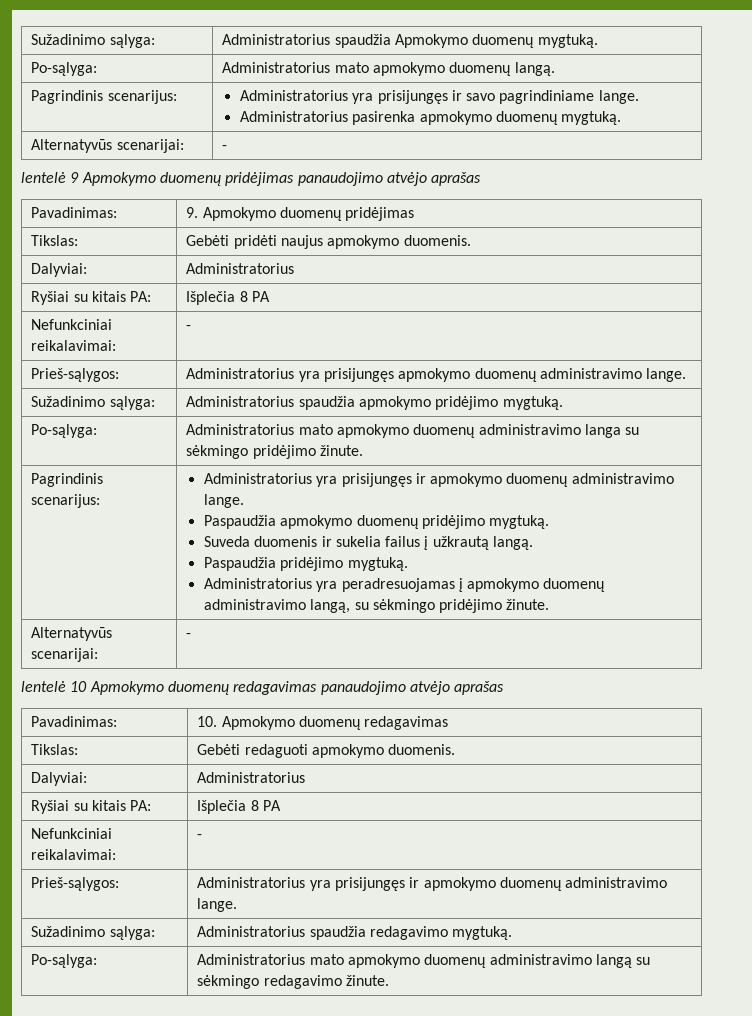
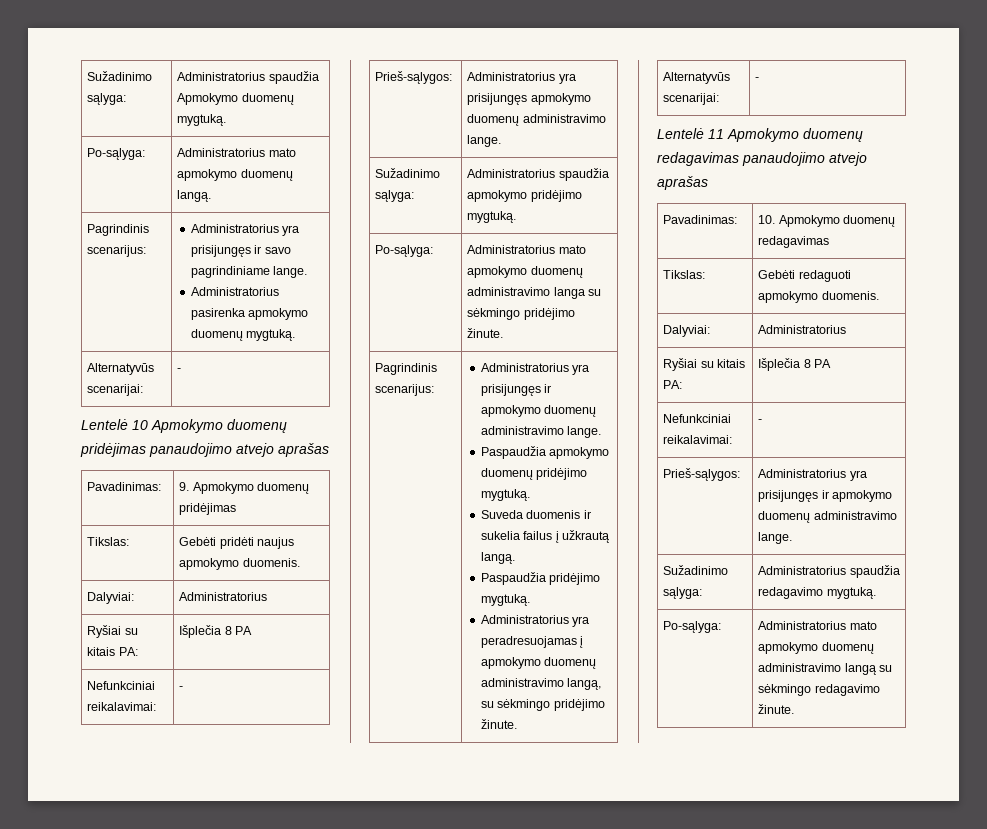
[21,172,80,183] lentelė 9 -> [81,419,148,430] Lentelė 10
[386,172,427,186] atvėjo -> [236,443,274,457] atvejo
[21,681,88,692] lentelė 10 -> [657,128,724,139] Lentelė 11
[409,681,450,695] atvėjo -> [829,152,867,166] atvejo

